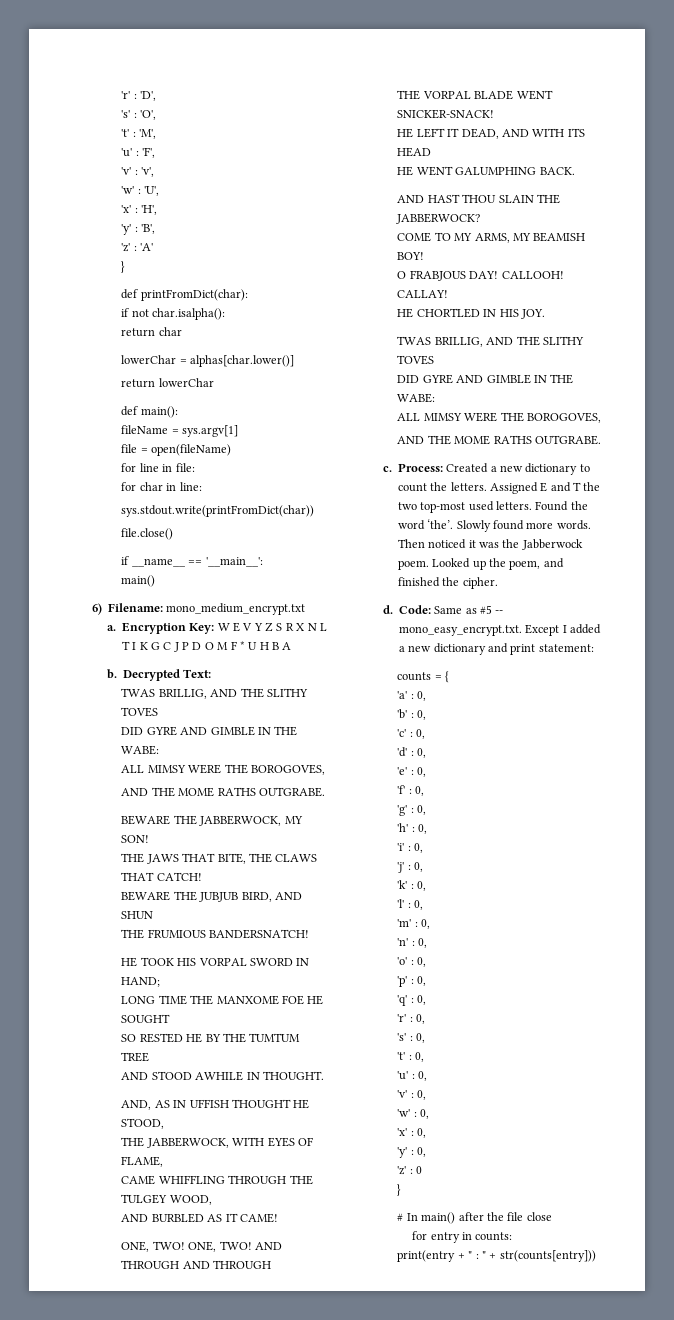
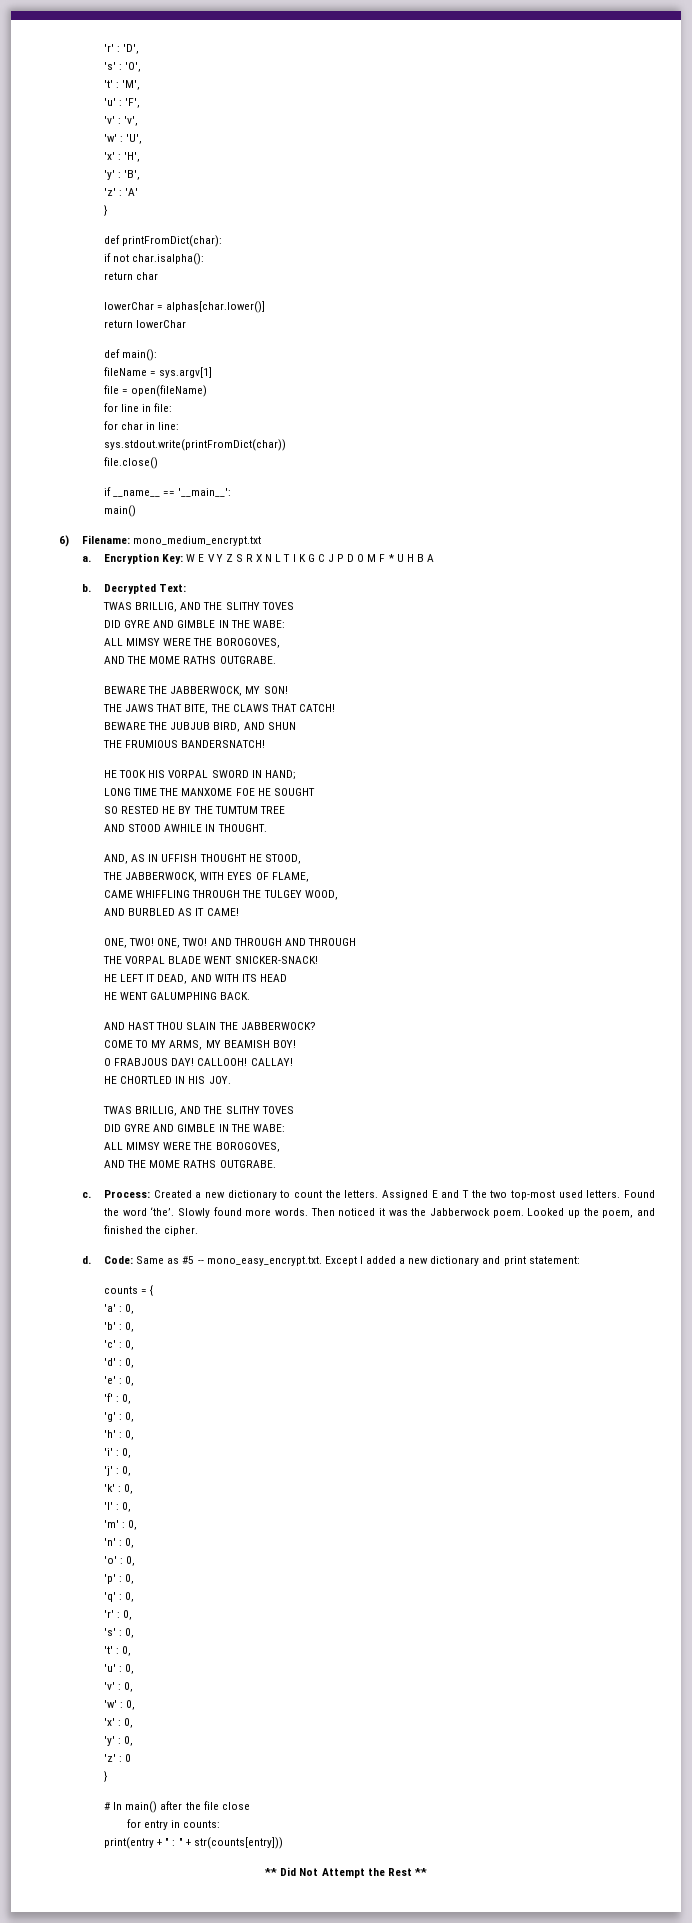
(596, 1256) none -> [264,1867,427,1878] // ** Did Not Attempt the Rest **

